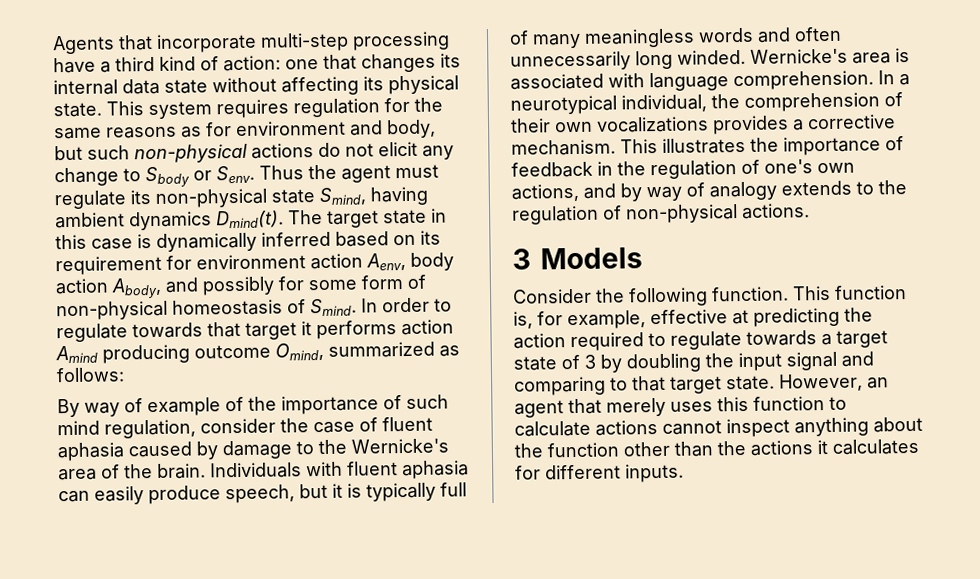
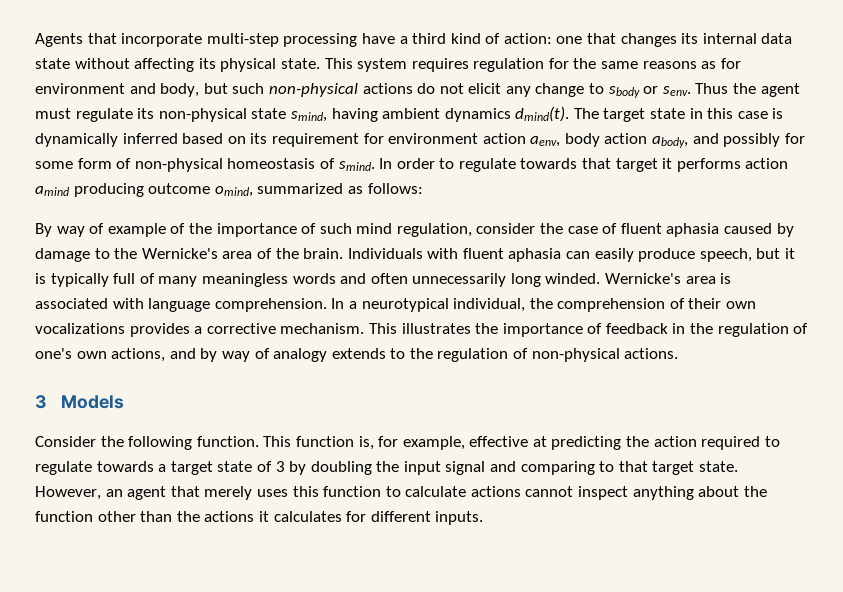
[145,165,255,188] Sbody or Senv. -> [608,86,691,98] sbody or senv.
[319,187,366,206] Smind, -> [290,111,327,122] smind,
[216,210,284,229] Dmind(t). -> [515,106,570,122] dmind(t).
[366,252,406,271] Aenv, -> [530,136,561,147] aenv,
[111,277,162,299] Abody, -> [652,136,689,148] abody,
[310,298,357,317] Smind. -> [338,161,375,171] smind.
[55,345,98,364] Amind -> [35,186,69,196] amind
[275,342,324,361] Omind, -> [214,186,253,197] omind,

